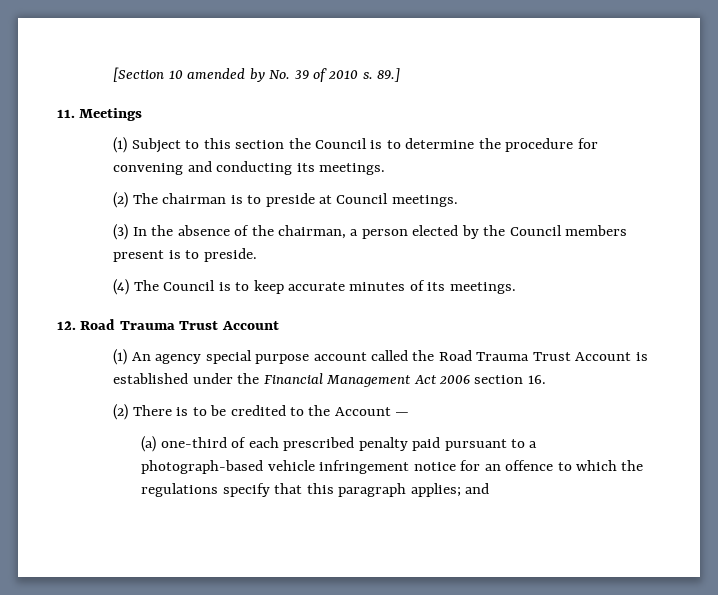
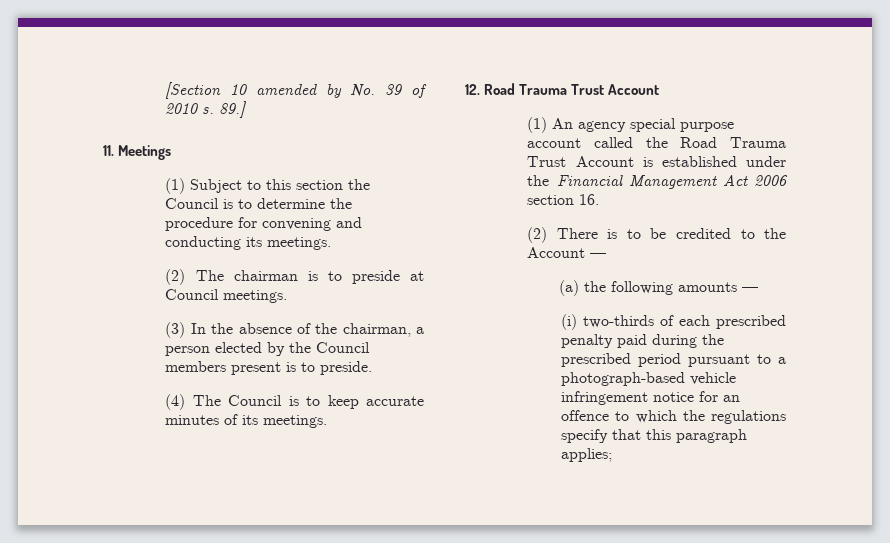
[160,437,227,448] one-third -> [583,281,758,295] [561,314,655,330] the following amounts — // (i) two-thirds
(441, 444) none -> [652,334,725,348] [561,353,682,367] during the prescribed period
[465,483,490,494] and -> (613, 455) none

